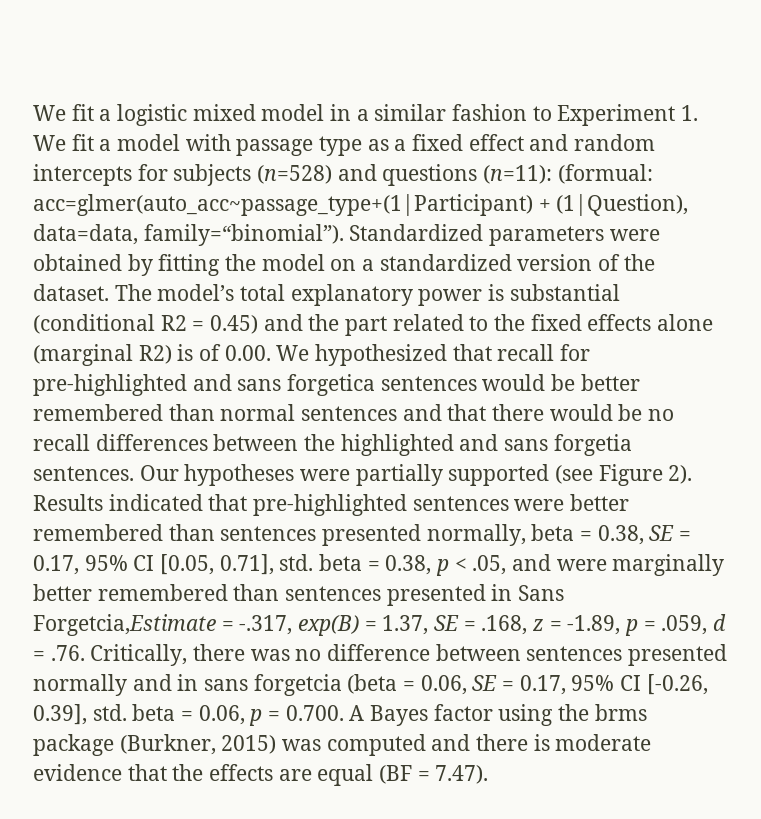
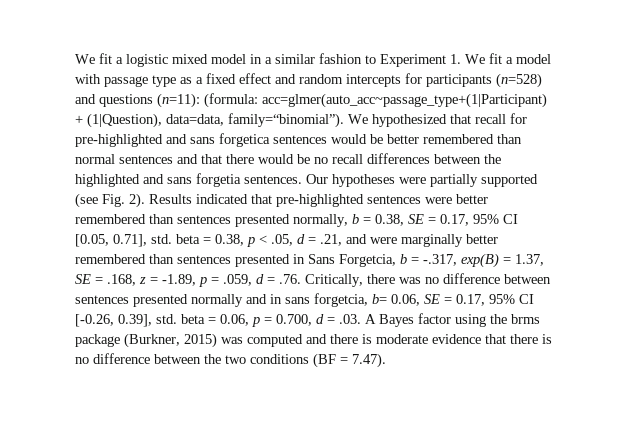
[173,164,252,186] subjects -> [426,74,492,87] participants
[557,164,653,184] (formual: -> [204,93,258,108] (formula:
[349,224,660,246] [33,254,655,276] [33,284,620,306] [33,314,714,336] [33,344,271,366] Standardized parameters were obtained by fitting the model on a standardized version of the dataset. The model’s total explanatory power is substantial (conditional R2 = 0.45) and the part related to the fixed effects alone (marginal R2) is of 0.00. -> (344, 120) none
[598,464,663,486] Figure -> [102,194,125,207] Fig.
[531,524,575,541] beta -> [352,214,359,224] b
(507, 565) none -> [297,234,342,246] d = .21,
[33,614,216,636] Forgetcia,Estimate -> [339,254,407,267] Forgetcia, b
[253,674,416,696] forgetcia (beta = -> [314,293,387,307] forgetcia, b=
[285,705,344,721] 0.700. -> [276,314,361,326] 0.700, d = .03.
[172,764,374,786] the effects are equal -> [510,334,552,344] [75,353,309,364] there is no difference between the two conditions

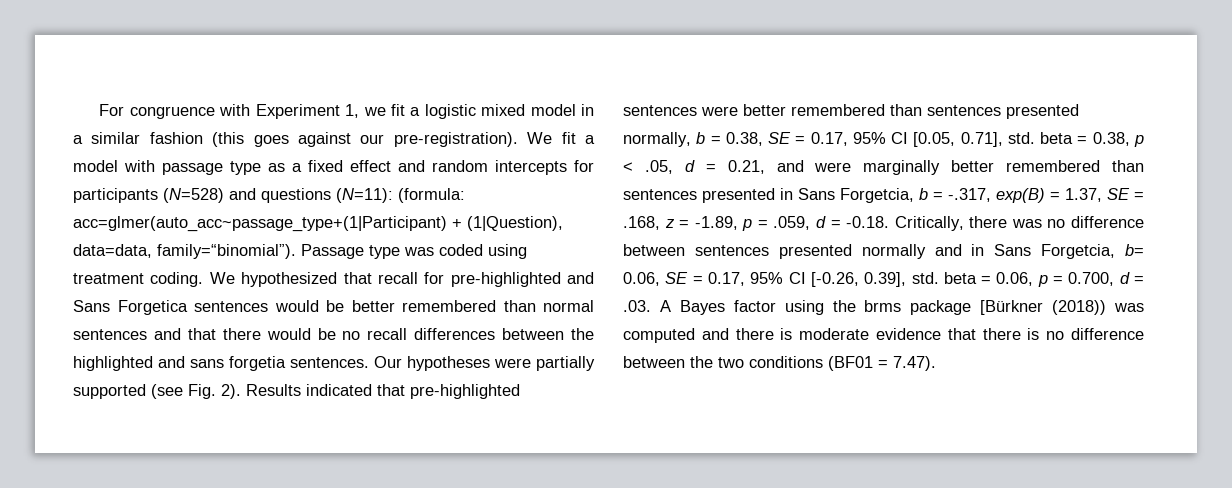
[75,54,95,64] We -> [99,104,386,119] For congruence with Experiment 1, we
[365,54,461,67] to Experiment 1. -> [212,132,518,147] (this goes against our pre-registration).
[496,73,542,88] (n=528) -> [163,188,224,203] (N=528)
[157,93,200,108] (n=11): -> [336,188,393,203] (N=11):
(344, 120) none -> [301,244,527,259] [73,272,204,287] Passage type was coded using treatment coding.
[190,133,270,147] sans forgetica -> [73,300,188,315] Sans Forgetica
[320,234,342,246] .21, -> [727,160,765,174] 0.21,
[279,274,301,284] .76. -> [846,216,890,228] -0.18.
[285,293,368,307] sans forgetcia, -> [994,244,1116,259] Sans Forgetcia,
[124,333,217,348] (Burkner, 2015) -> [980,300,1107,315] [Bürkner (2018))
[313,353,336,368] (BF -> [828,356,873,371] (BF01

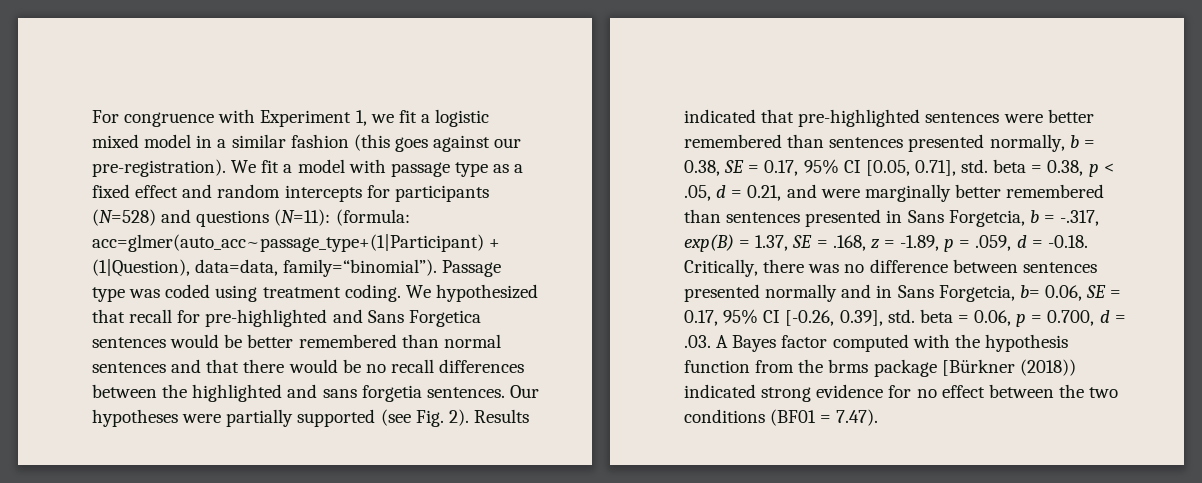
[784,300,824,315] using -> [832,334,1068,352] [684,360,795,373] computed with the hypothesis function from
[1114,303,1144,312] [623,328,1144,343] was computed and there is moderate evidence that there is no difference -> [684,384,985,402] indicated strong evidence for no effect

